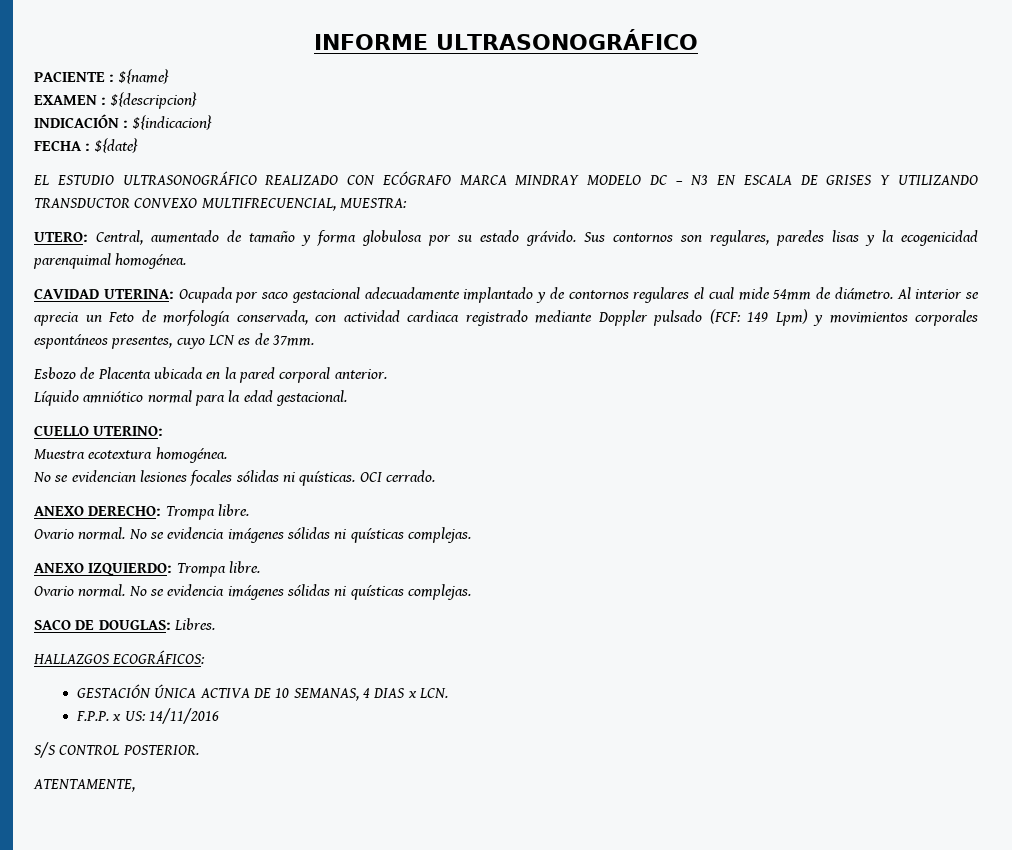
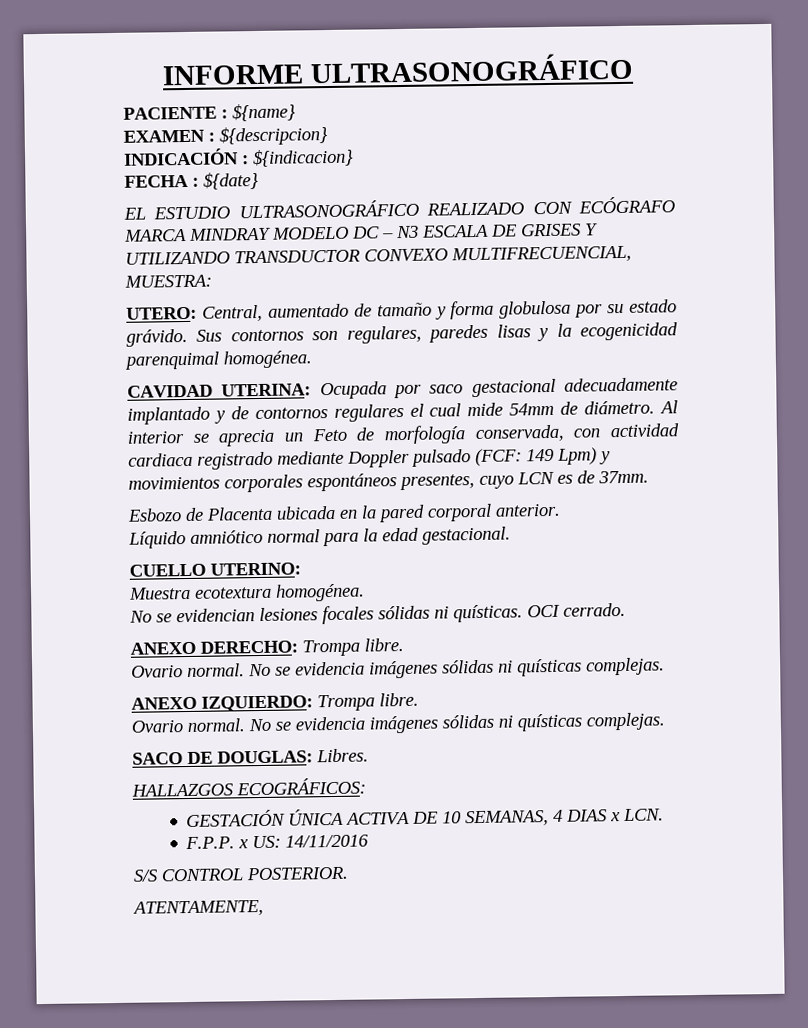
[716,175,737,185] EN -> (419, 232) none

